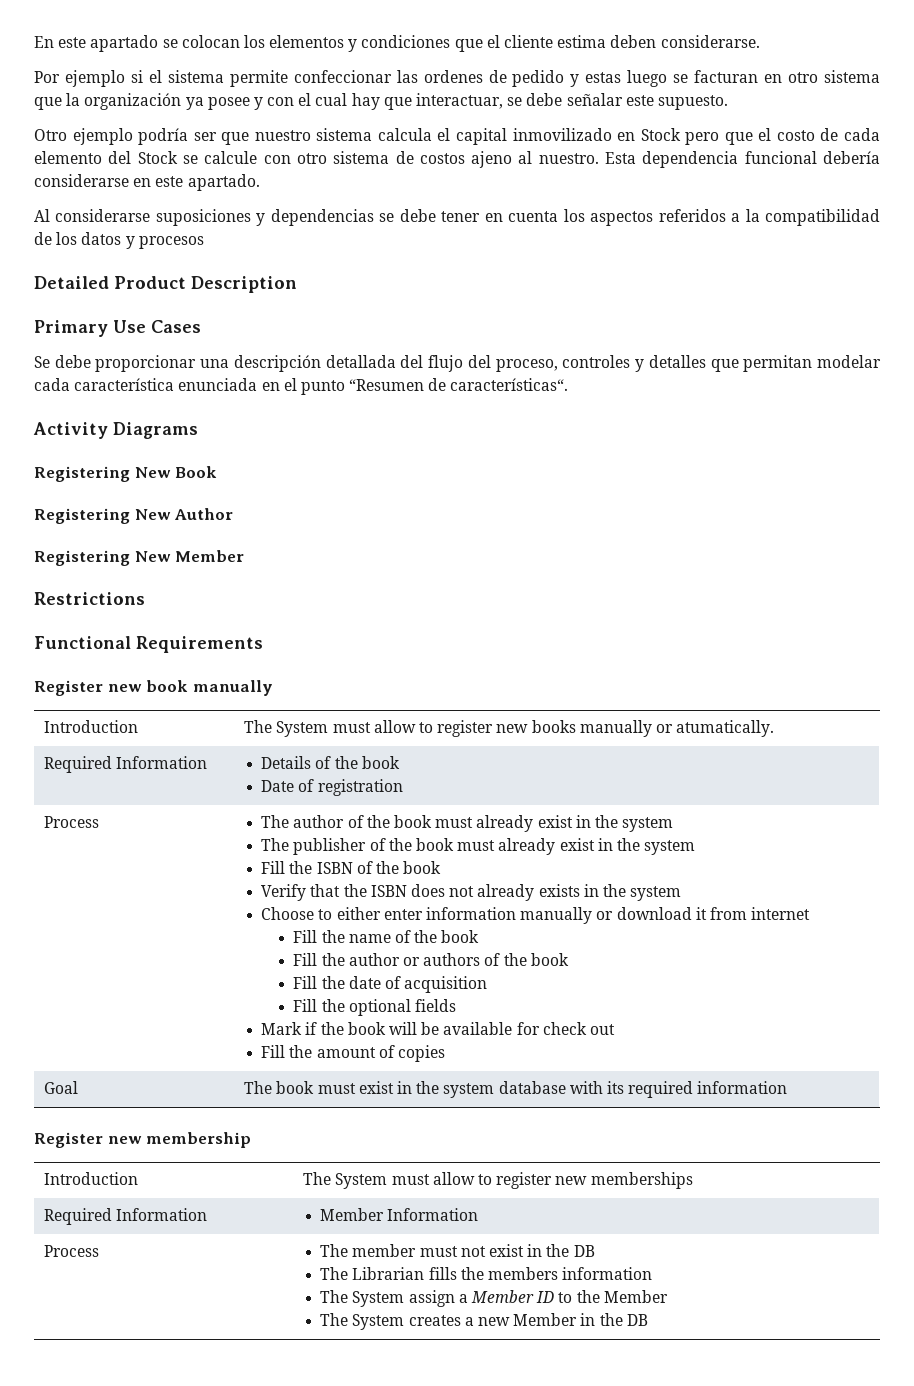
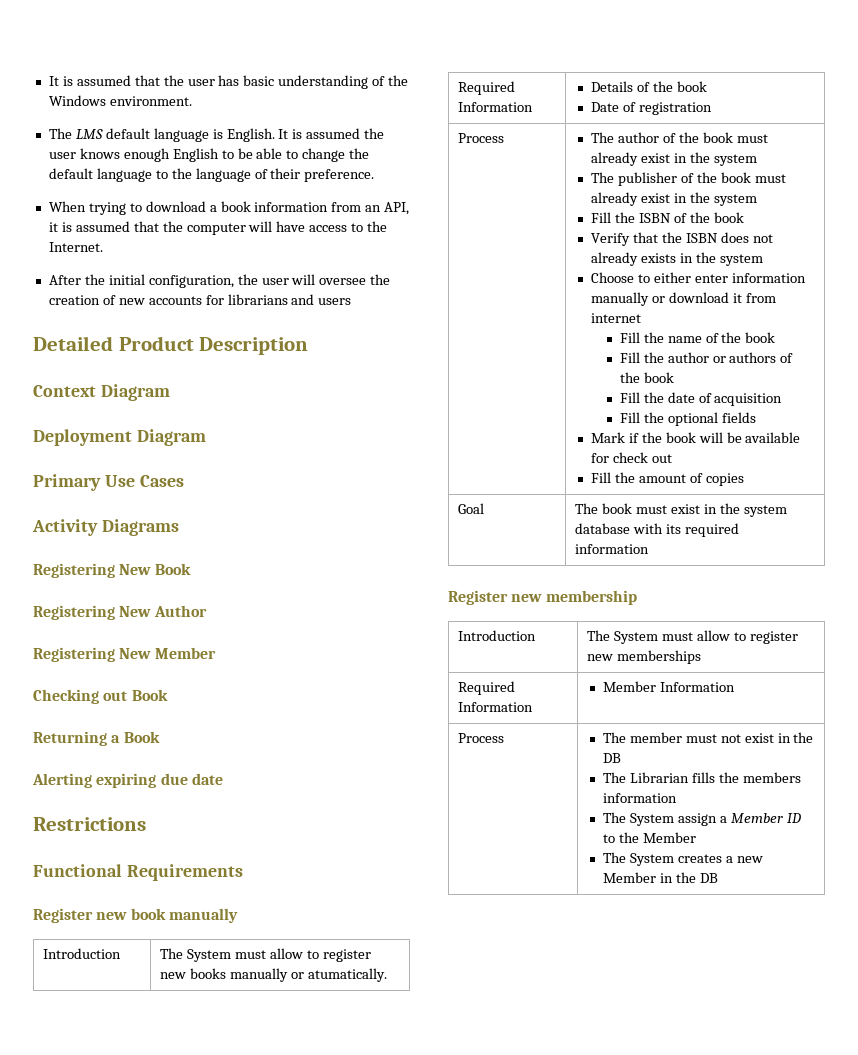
[34,35,760,52] [34,70,881,87] [34,93,728,110] [34,128,880,145] [34,151,880,168] [34,174,260,191] [34,209,881,226] [34,232,204,249] En este apartado se colocan los elementos y condiciones que el cliente estima deben considerarse. // Por ejemplo si el sistema permite confeccionar las ordenes de pedido y estas luego se facturan en otro sistema que la organización ya posee y con el cual hay que interactuar, se debe señalar este supuesto. // Otro ejemplo podría ser que nuestro sistema calcula el capital inmovilizado en Stock pero que el costo de cada elemento del Stock se calcule con otro sistema de costos ajeno al nuestro. Esta dependencia funcional debería considerarse en este apartado. // Al considerarse suposiciones y dependencias se debe tener en cuenta los aspectos referidos a la compatibilidad de los datos y procesos -> [48,75,409,89] [48,95,192,106] [48,128,385,142] [48,148,370,162] [48,168,375,182] [48,201,410,215] [48,221,388,235] [48,242,103,252] [48,274,391,288] [48,294,352,305] It is assumed that the user has basic understanding of the Windows environment. // The LMS default language is English. It is assumed the user knows enough English to be able to change the default language to the language of their preference. // When trying to download a book information from an API, it is assumed that the computer will have access to the Internet. // After the initial configuration, the user will oversee the creation of new accounts for librarians and users
(297, 284) none -> [33,384,170,401] [33,429,206,446] // Context Diagram // Deployment Diagram
[34,355,882,372] [34,378,569,395] // Se debe proporcionar una descripción detallada del flujo del proceso, controles y detalles que permitan modelar cada característica enunciada en el punto “Resumen de características“. -> (184, 481) none
(245, 556) none -> [33,689,168,704] [33,731,160,746] [32,773,223,788] // Checking out Book // Returning a Book // Alerting expiring due date

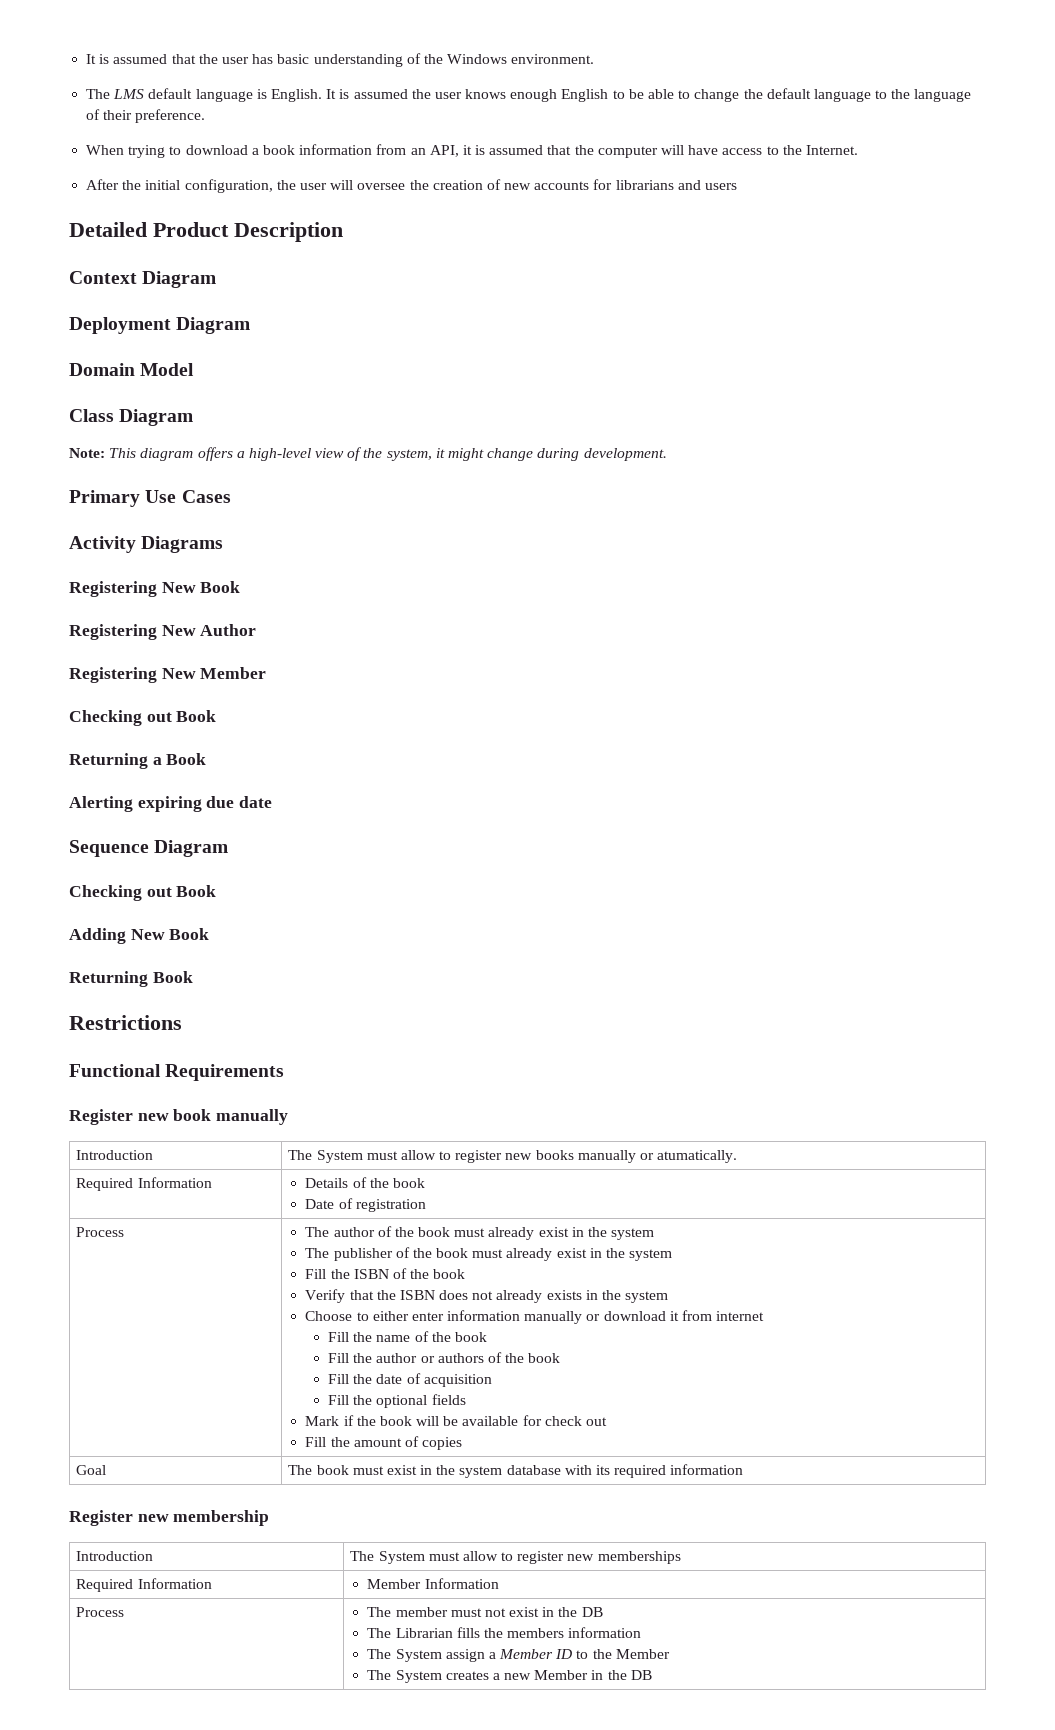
(206, 437) none -> [69,363,195,376] [69,409,194,426] [69,447,667,461] // Domain Model // Class Diagram // Note: This diagram offers a high-level view of the system, it might change during development.
(223, 779) none -> [69,840,229,857] [69,885,217,901] [69,928,210,944] [69,971,193,987] // Sequence Diagram // Checking out Book // Adding New Book // Returning Book

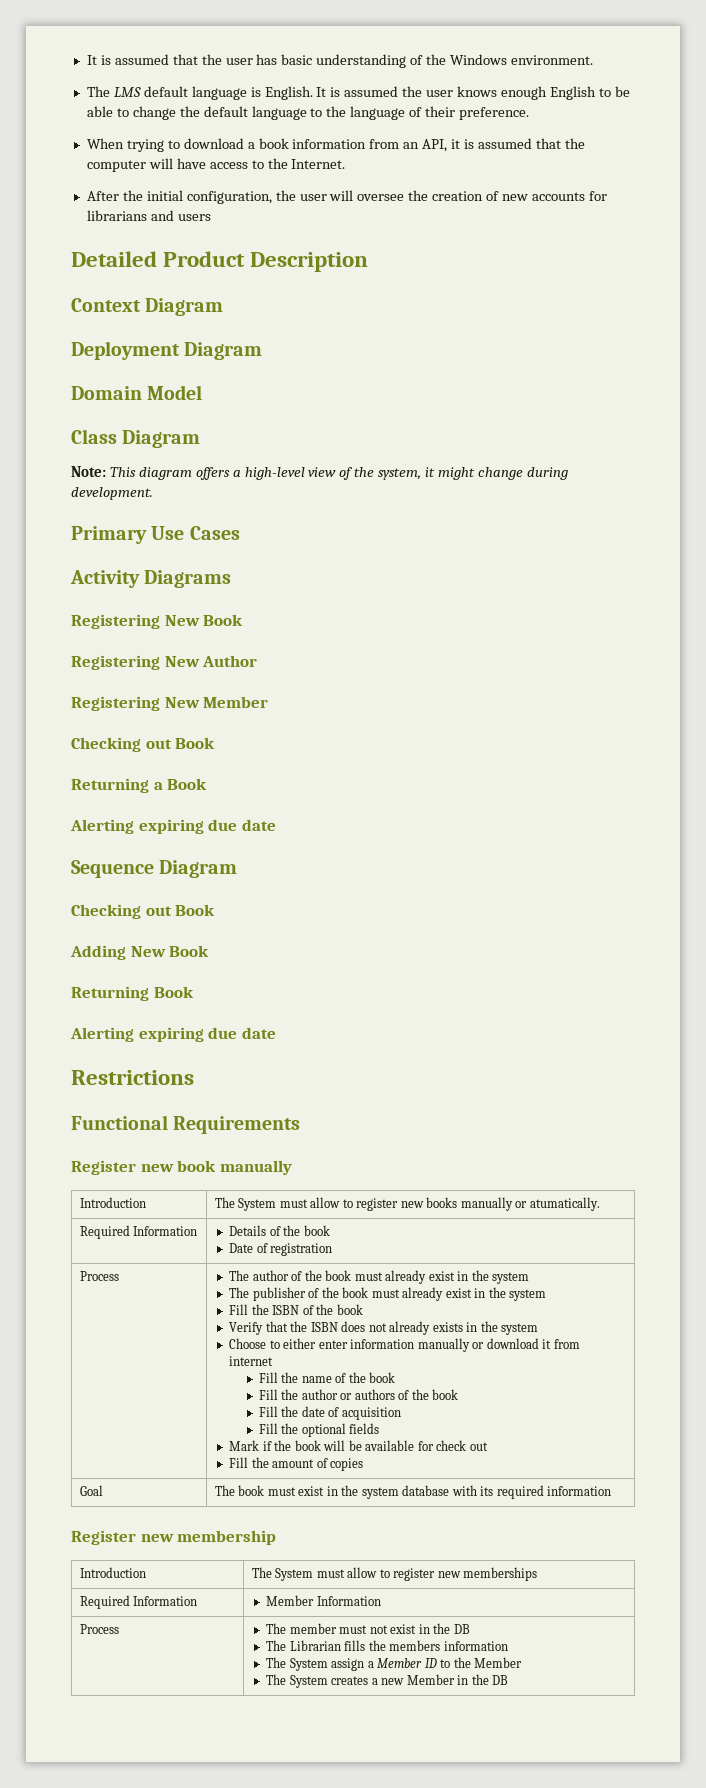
(193, 977) none -> [70,1027,276,1042] // Alerting expiring due date

